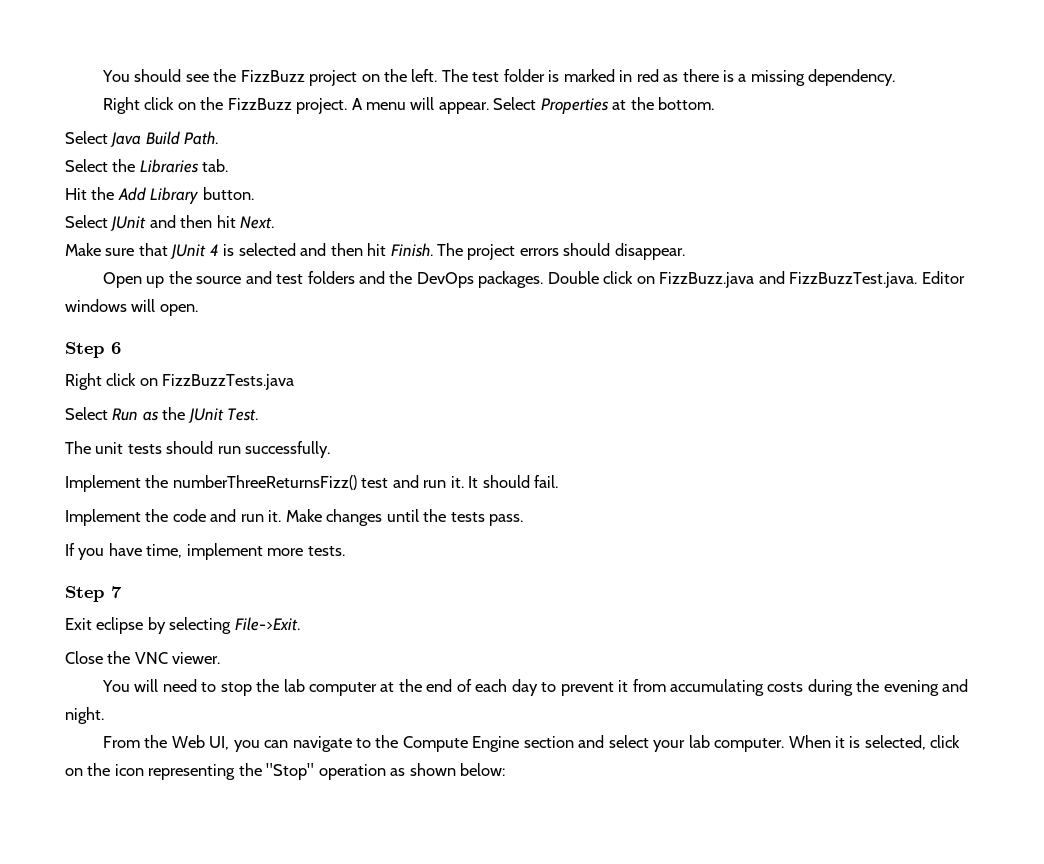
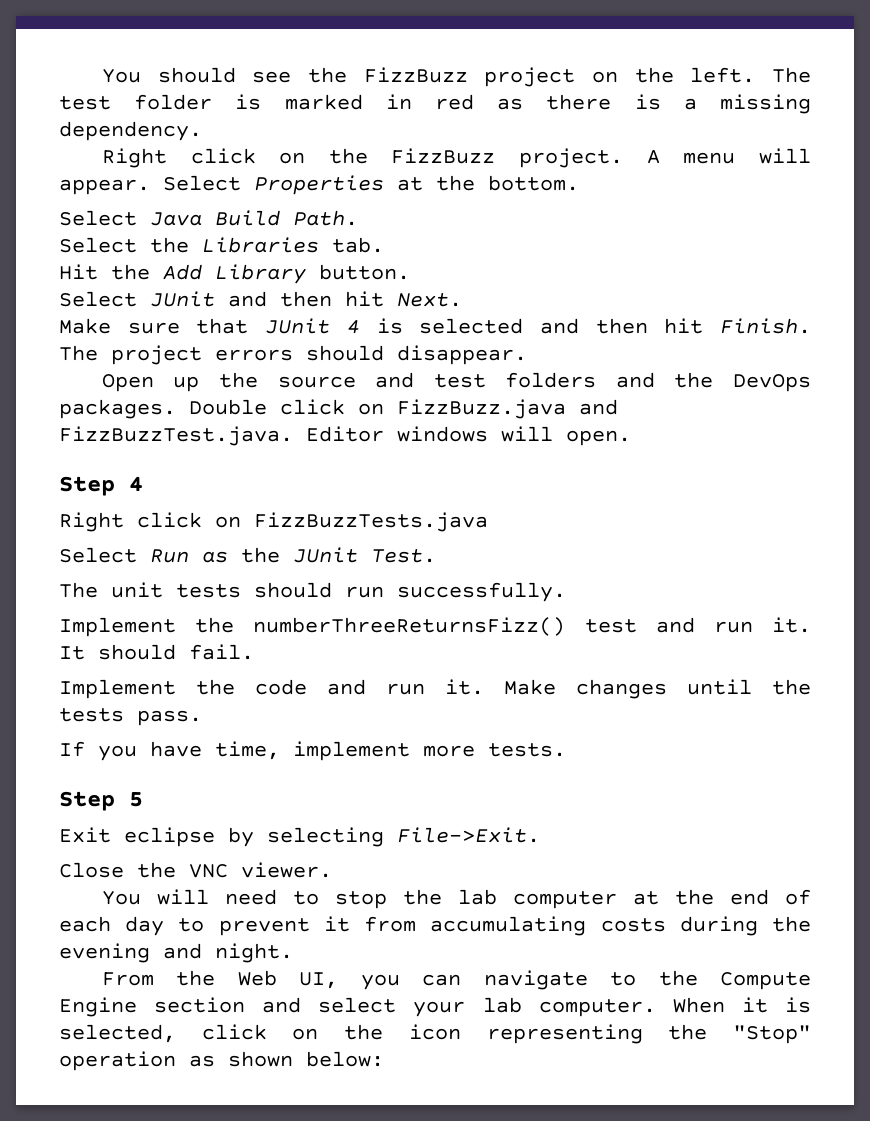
[111,342,121,354] 6 -> [129,476,143,491] 4
[111,586,122,598] 7 -> [129,792,143,807] 5

